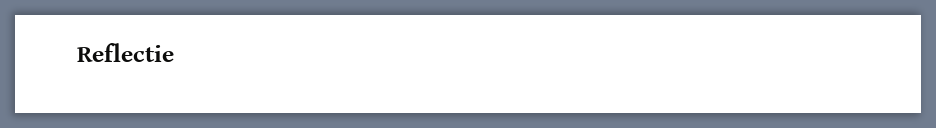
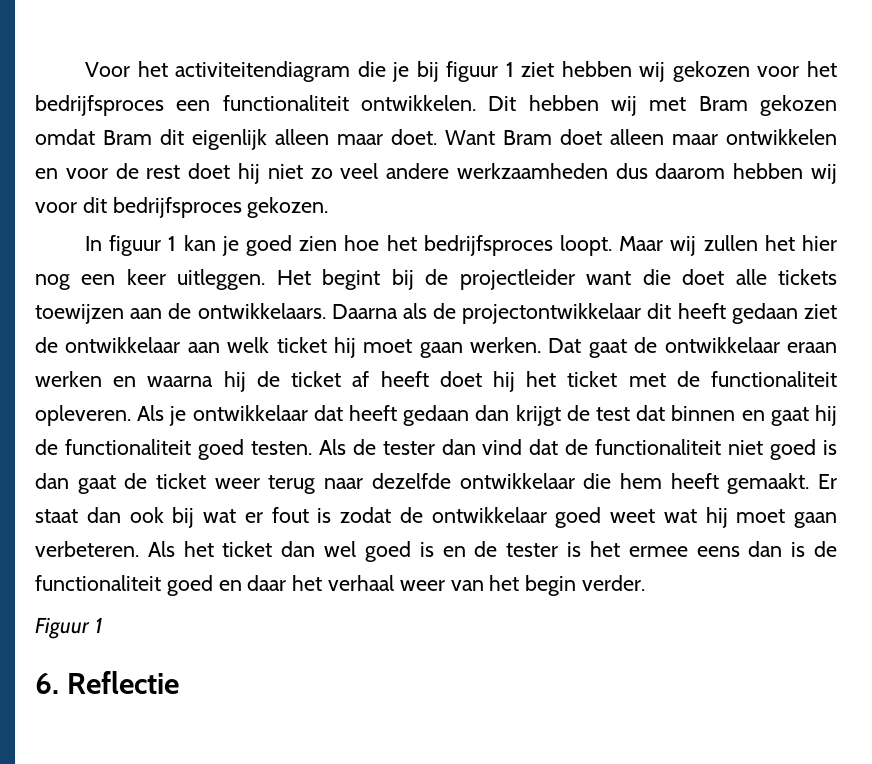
(77, 52) none -> [84,61,838,82] [35,95,838,116] [35,129,838,150] [35,163,838,184] [35,197,329,218] [84,235,837,256] [35,269,837,290] [35,303,837,324] [35,337,837,358] [35,371,837,392] [35,405,838,426] [35,439,838,460] [35,473,838,494] [35,507,837,528] [35,541,838,562] [35,575,646,596] [35,617,102,639] [35,673,59,694] Voor het activiteitendiagram die je bij figuur 1 ziet hebben wij gekozen voor het bedrijfsproces een functionaliteit ontwikkelen. Dit hebben wij met Bram gekozen omdat Bram dit eigenlijk alleen maar doet. Want Bram doet alleen maar ontwikkelen en voor de rest doet hij niet zo veel andere werkzaamheden dus daarom hebben wij voor dit bedrijfsproces gekozen. // In figuur 1 kan je goed zien hoe het bedrijfsproces loopt. Maar wij zullen het hier nog een keer uitleggen. Het begint bij de projectleider want die doet alle tickets toewijzen aan de ontwikkelaars. Daarna als de projectontwikkelaar dit heeft gedaan ziet de ontwikkelaar aan welk ticket hij moet gaan werken. Dat gaat de ontwikkelaar eraan werken en waarna hij de ticket af heeft doet hij het ticket met de functionaliteit opleveren. Als je ontwikkelaar dat heeft gedaan dan krijgt de test dat binnen en gaat hij de functionaliteit goed testen. Als de tester dan vind dat de functionaliteit niet goed is dan gaat de ticket weer terug naar dezelfde ontwikkelaar die hem heeft gemaakt. Er staat dan ook bij wat er fout is zodat de ontwikkelaar goed weet wat hij moet gaan verbeteren. Als het ticket dan wel goed is en de tester is het ermee eens dan is de functionaliteit goed en daar het verhaal weer van het begin verder. // Figuur 1 // 6.

